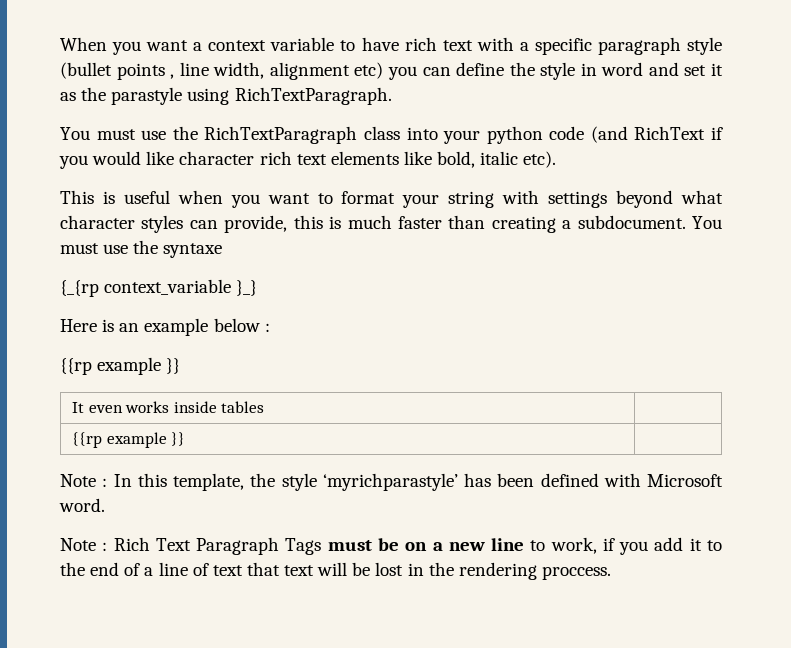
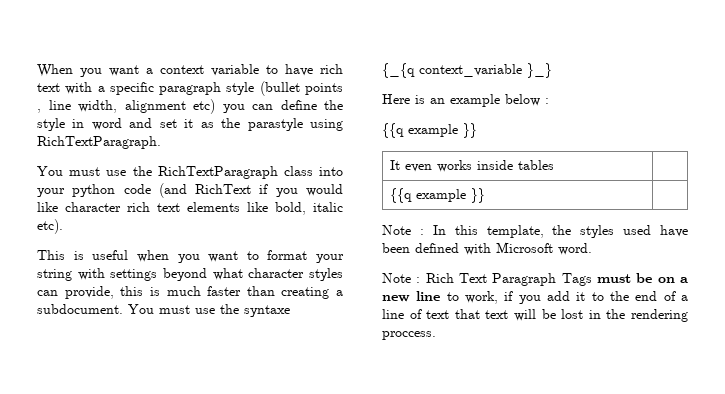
[60,280,99,297] {_{rp -> [382,63,415,78] {_{q
[60,358,92,375] {{rp -> [382,123,404,138] {{q
[72,432,103,448] {{rp -> [389,188,412,203] {{q
[281,473,491,491] style ‘myrichparastyle’ has -> [580,225,688,238] styles used have

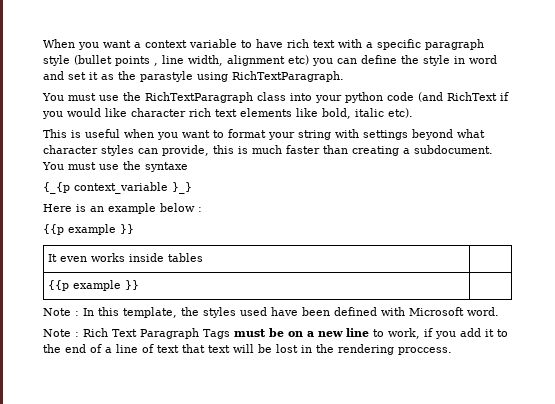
[382,63,415,78] {_{q -> [43,182,70,194] {_{p
[382,123,404,138] {{q -> [43,224,64,235] {{p
[389,188,412,203] {{q -> [48,280,70,291] {{p

